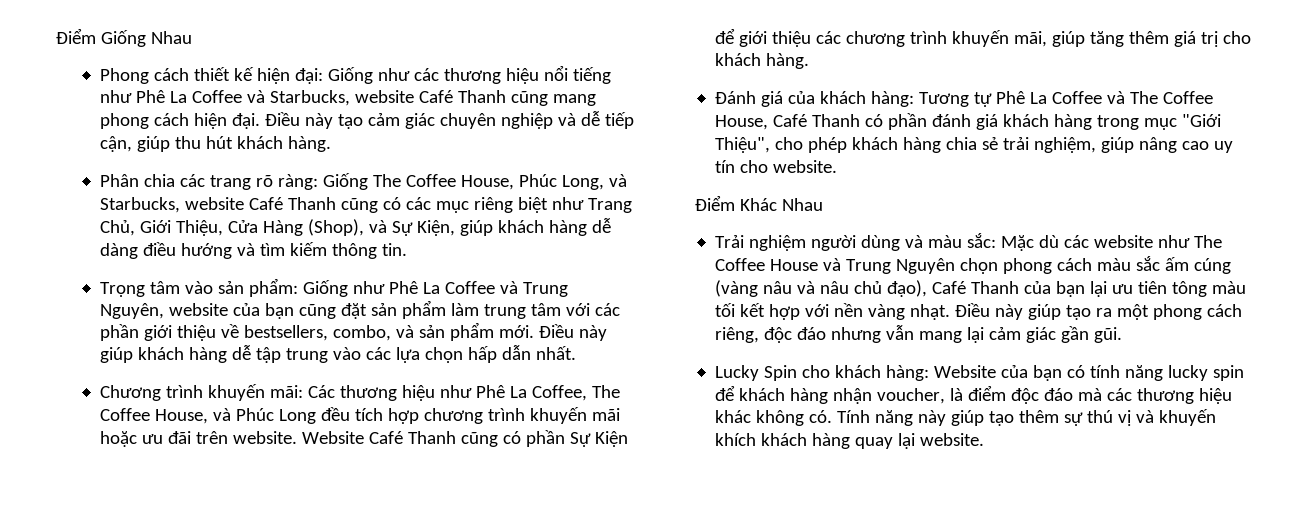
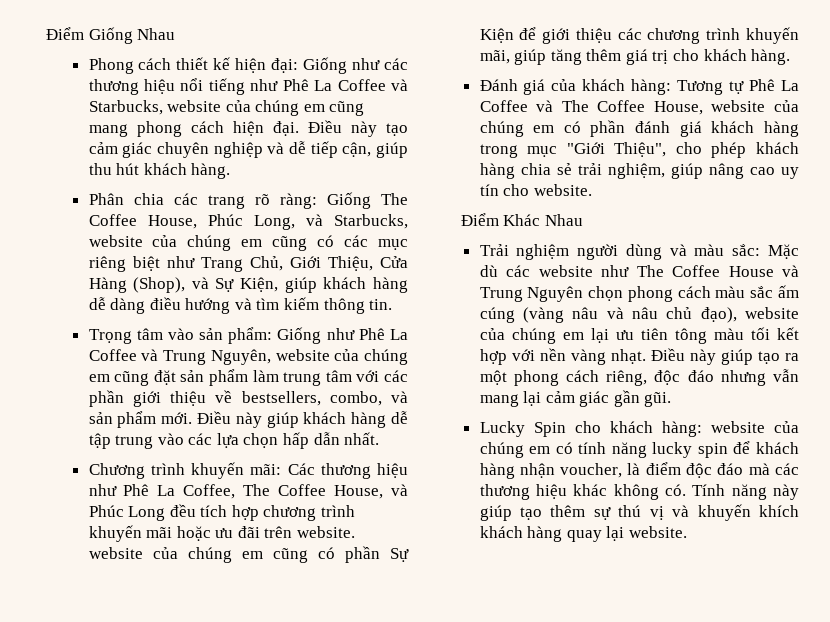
[418,90,506,103] Café Thanh -> [225,100,325,116] của chúng em
[248,197,336,210] Café Thanh -> [152,235,263,251] của chúng em
[264,303,294,319] bạn -> [363,349,408,365] [88,374,110,382] chúng em
[301,431,456,444] Website Café Thanh -> [88,547,263,563] website của chúng em
[772,114,860,127] Café Thanh -> [711,100,799,112] [479,121,555,137] website của chúng em
[931,281,1085,297] Café Thanh của bạn -> [745,307,799,319] [479,328,584,344] website của chúng em
[933,365,1062,381] Website của bạn -> [710,421,799,433] [479,442,551,458] website của chúng em

